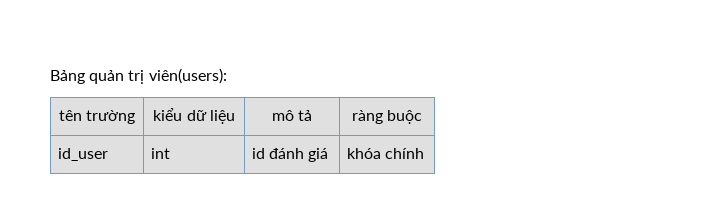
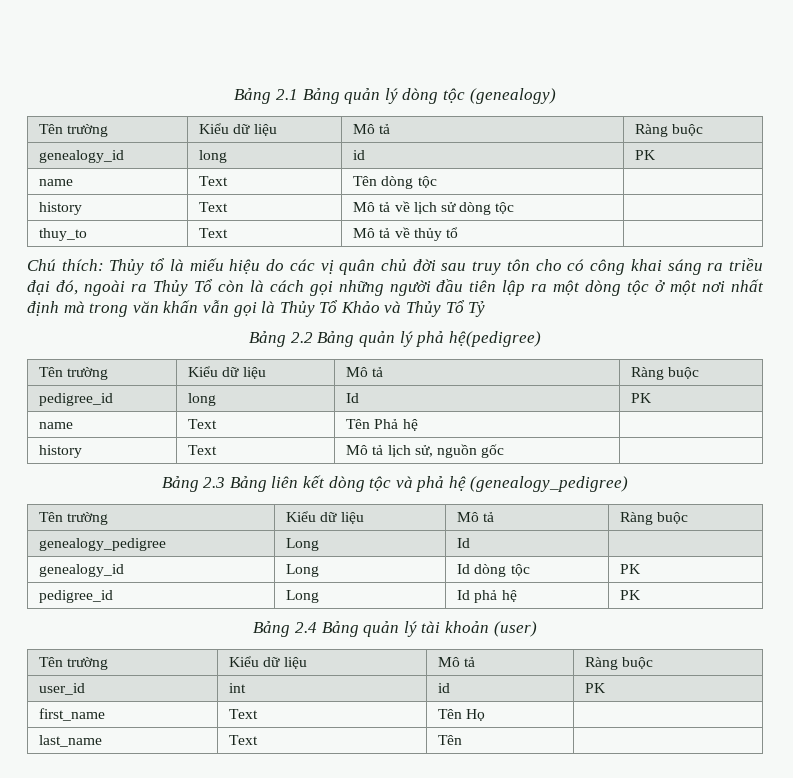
[50,68,227,84] [58,110,136,124] [153,108,235,124] [271,110,313,121] [351,110,423,124] [57,148,108,161] [150,148,170,159] [251,148,329,162] [346,148,424,159] Bảng quản trị viên(users): // tên trường | kiểu dữ liệu | mô tả | ràng buộc // id_user | int | id đánh giá | khóa chính -> [234,88,556,104] [39,124,109,137] [199,123,277,136] [353,124,391,134] [635,124,704,137] [39,150,125,163] [199,150,228,163] [353,150,366,160] [635,150,657,160] [39,179,74,186] [199,176,229,186] [353,176,437,189] [39,202,83,215] [199,202,229,212] [353,201,515,215] [39,228,88,241] [199,228,229,238] [353,227,458,241] [27,258,764,275] [27,279,765,296] [27,300,486,317] [249,331,541,347] [39,367,109,380] [188,366,266,379] [346,367,384,377] [631,367,700,380] [39,393,114,406] [188,393,217,406] [346,393,360,403] [631,393,653,403] [39,422,74,429] [188,419,218,429] [346,419,418,431] [39,445,83,458] [188,445,218,455] [346,444,505,458] [161,475,629,492] [39,512,109,525] [286,511,364,524] [457,512,495,522] [620,512,689,525] [39,538,167,551] [286,538,320,551] [457,538,471,548] [39,564,125,577] [286,564,320,577] [457,564,530,577] [620,564,642,574] [39,590,114,603] [286,590,320,603] [457,590,517,603] [620,590,642,600] [253,621,537,637] [39,657,109,670] [229,656,307,669] [438,657,476,667] [585,657,654,670] [39,683,86,695] [229,683,247,693] [438,683,451,693] [585,683,607,693] [39,708,106,721] [229,709,259,719] [438,709,486,721] [39,735,103,747] [229,735,259,745] [438,735,463,745] Bảng 2.1 Bảng quản lý dòng tộc (genealogy) // Tên trường | Kiểu dữ liệu | Mô tả | Ràng buộc // genealogy_id | long | id | PK // name | Text | Tên dòng tộc | // history | Text | Mô tả về lịch sử dòng tộc | // thuy_to | Text | Mô tả về thủy tổ | // Chú thích: Thủy tổ là miếu hiệu do các vị quân chủ đời sau truy tôn cho có công khai sáng ra triều đại đó, ngoài ra Thủy Tổ còn là cách gọi những người đầu tiên lập ra một dòng tộc ở một nơi nhất định mà trong văn khấn vẫn gọi là Thủy Tổ Khảo và Thủy Tổ Tỷ // Bảng 2.2 Bảng quản lý phả hệ(pedigree) // Tên trường | Kiểu dữ liệu | Mô tả | Ràng buộc // pedigree_id | long | Id | PK // name | Text | Tên Phả hệ | // history | Text | Mô tả lịch sử, nguồn gốc | // Bảng 2.3 Bảng liên kết dòng tộc và phả hệ (genealogy_pedigree) // Tên trường | Kiểu dữ liệu | Mô tả | Ràng buộc // genealogy_pedigree | Long | Id | // genealogy_id | Long | Id dòng tộc | PK // pedigree_id | Long | Id phả hệ | PK // Bảng 2.4 Bảng quản lý tài khoản (user) // Tên trường | Kiểu dữ liệu | Mô tả | Ràng buộc // user_id | int | id | PK // first_name | Text | Tên Họ | // last_name | Text | Tên |

